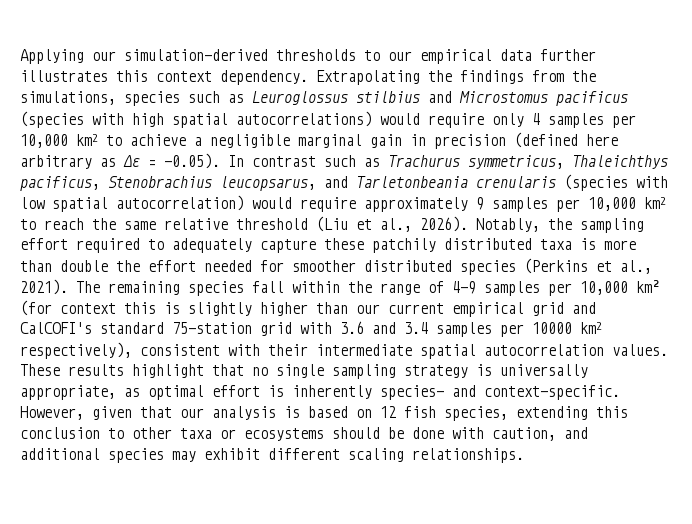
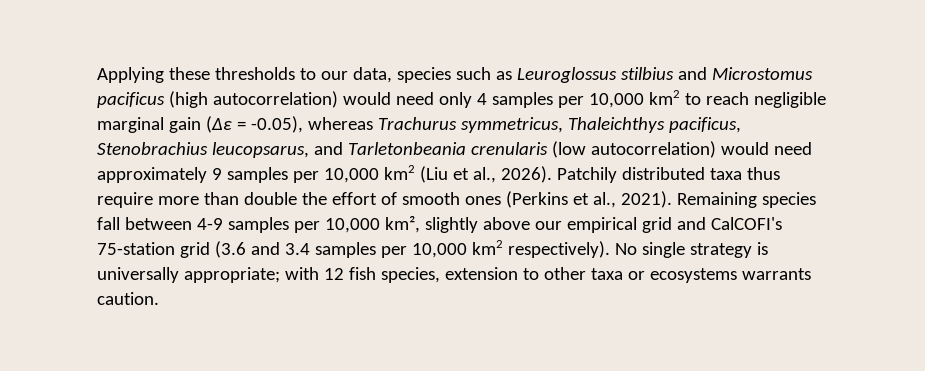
[92,49,268,61] our simulation-derived -> [168,67,210,80] these
[420,49,596,64] [20,70,596,85] [20,91,116,105] empirical data further illustrates this context dependency. Extrapolating the findings from the simulations, -> [352,67,392,83] data,
[20,111,484,128] (species with high spatial autocorrelations) would require -> [168,91,434,108] (high autocorrelation) would need
[130,134,202,146] achieve a -> [705,92,749,105] reach
[410,132,618,149] [20,153,380,169] in precision (defined here arbitrary as Δε = -0.05). In contrast such as -> [205,116,373,133] (Δε = -0.05), whereas
[564,174,668,191] [20,195,356,212] (species with low spatial autocorrelation) would require -> [551,141,812,158] (low autocorrelation) would need
[20,216,644,233] [20,238,596,253] to reach the same relative threshold (Liu et al., 2026). Notably, the sampling effort required to adequately capture these patchily distributed taxa is -> [419,166,780,183] [97,192,153,208] (Liu et al., 2026). Patchily distributed taxa thus require
[204,258,652,275] [20,279,660,296] [20,300,444,316] needed for smoother distributed species (Perkins et al., 2021). The remaining species fall within the range of 4-9 samples per 10,000 km² (for context this is slightly higher than our current -> [380,191,816,208] [97,215,562,233] of smooth ones (Perkins et al., 2021). Remaining species fall between 4-9 samples per 10,000 km², slightly above our
[100,322,164,334] standard -> (782, 223) none
[300,321,364,334] with 3.6 -> [214,241,246,258] (3.6
[532,322,602,334] [20,342,668,359] [20,364,588,379] [20,385,620,400] [20,406,628,421] [20,427,100,439] 10000 km2 respectively), consistent with their intermediate spatial autocorrelation values. These results highlight that no single sampling strategy is universally appropriate, as optimal effort is inherently species- and context-specific. However, given that our analysis is based on 12 fish species, extending this conclusion -> [411,240,768,258] [97,267,518,283] 10,000 km2 respectively). No single strategy is universally appropriate; with 12 fish species, extension
[332,427,588,441] [20,448,524,463] should be done with caution, and additional species may exhibit different scaling relationships. -> [741,268,811,280] [97,292,159,305] warrants caution.

